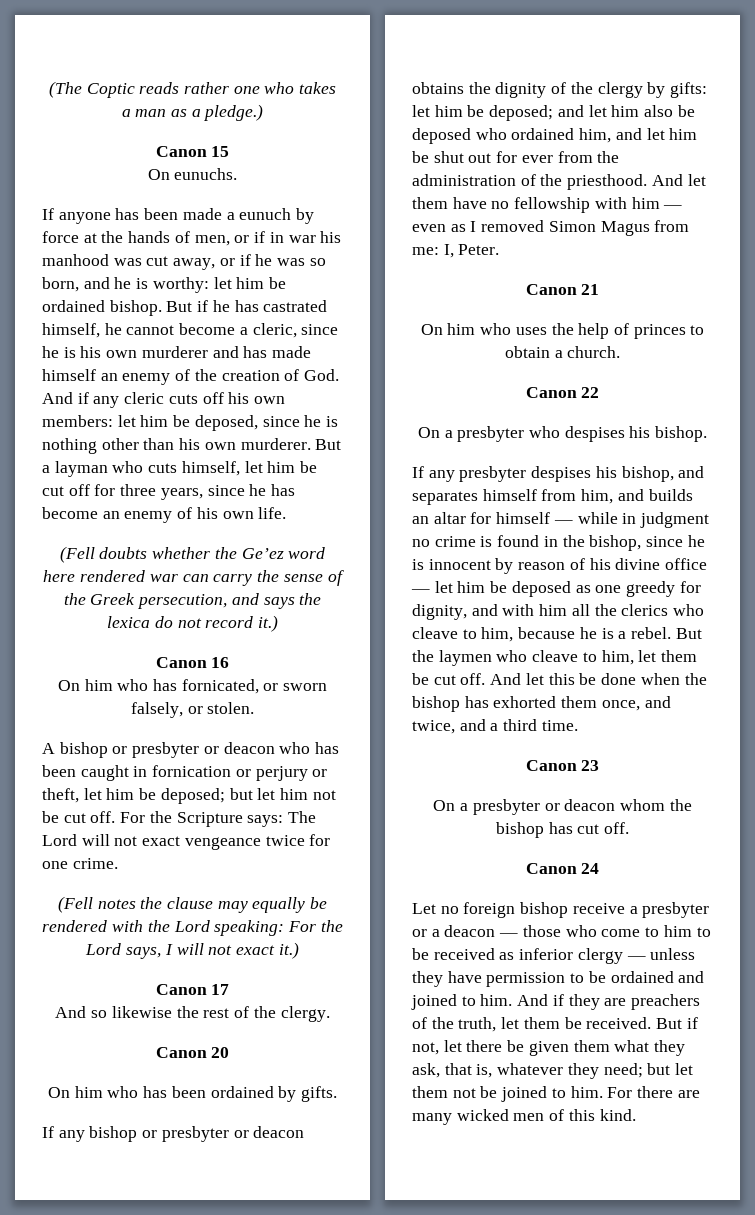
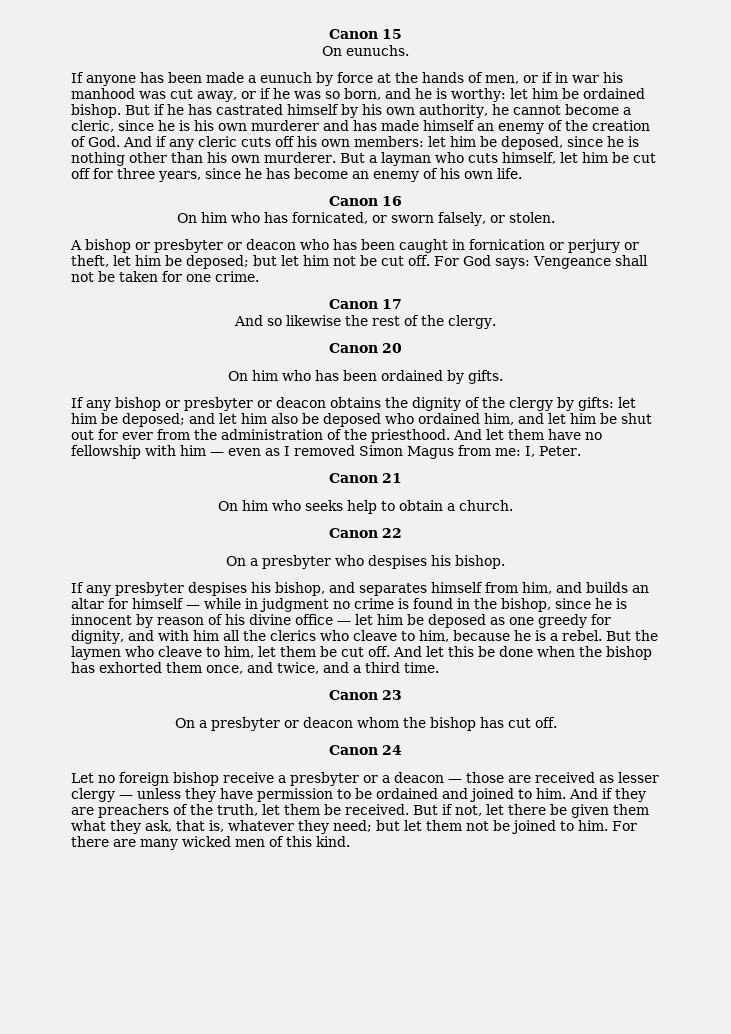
[48,81,337,98] [121,104,264,121] (The Coptic reads rather one who takes a man as a pledge.) // -> (329, 34) none
[42,323,100,338] himself, -> [287,104,488,118] himself by his own authority,
[59,546,326,563] [43,570,344,586] [63,593,322,609] [107,615,278,632] // (Fell doubts whether the Ge’ez word here rendered war can carry the sense of the Greek persecution, and says the lexica do not record it.) -> (522, 173) none
[149,811,317,827] [42,834,331,850] [42,858,118,869] [57,896,328,913] [42,920,343,936] [85,942,299,959] the Scripture says: The Lord will not exact vengeance twice for one crime. // (Fell notes the clause may equally be rendered with the Lord speaking: For the Lord says, I will not exact it.) -> [463,255,648,269] [71,271,259,282] God says: Vengeance shall not be taken for one crime.
[515,323,686,339] uses the help of princes -> [305,500,377,514] seeks help
[565,925,711,937] [412,948,429,960] who come to him to be -> [508,775,531,783] are
[519,948,574,960] inferior -> [618,772,659,783] lesser

